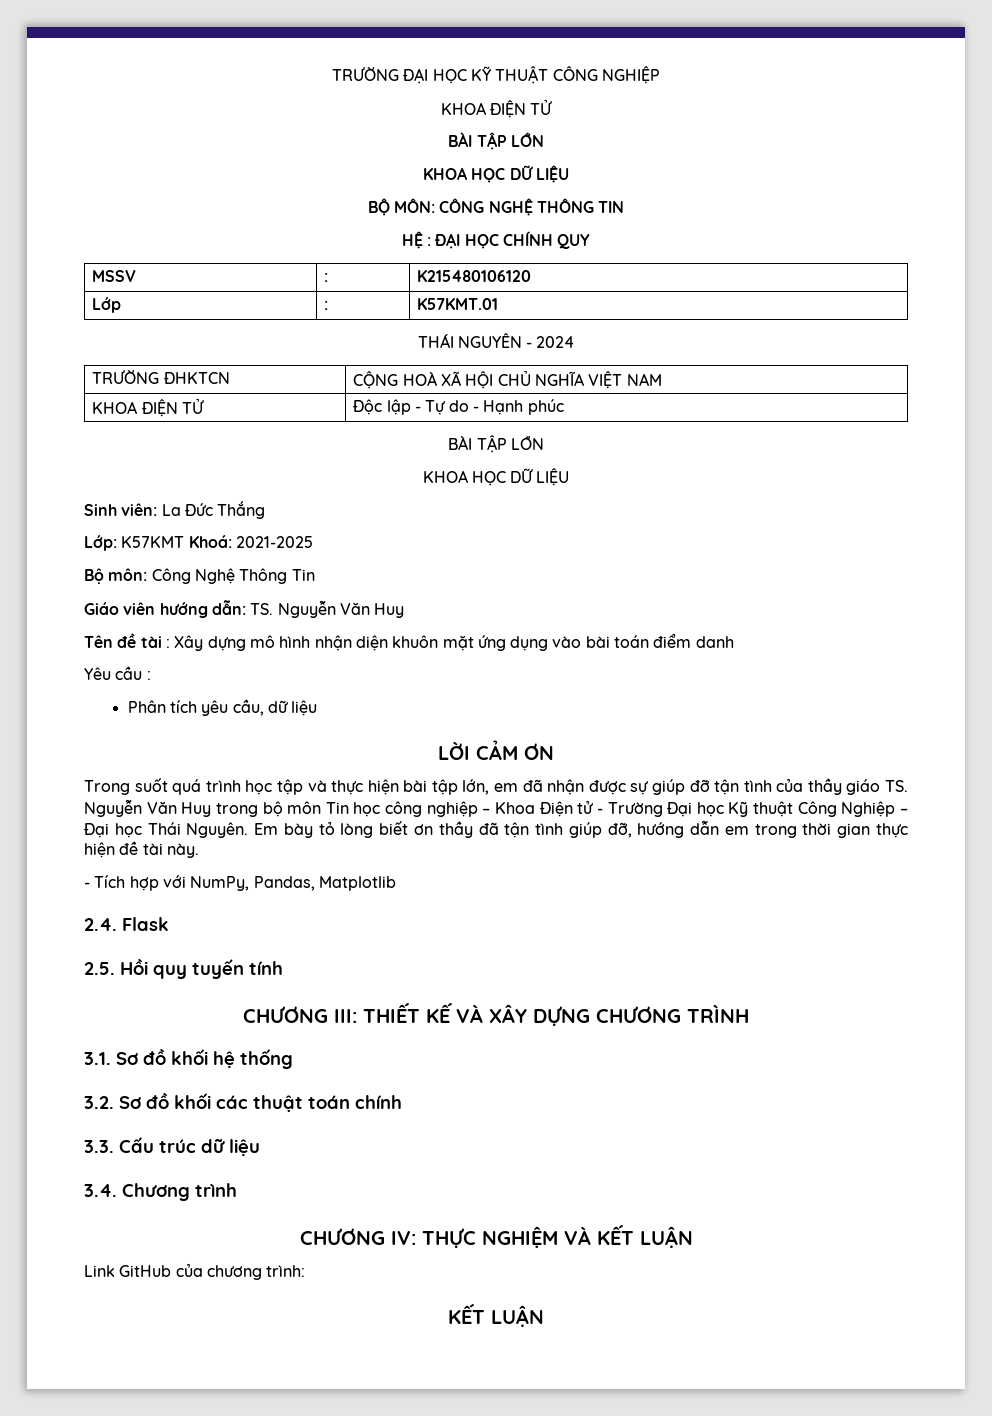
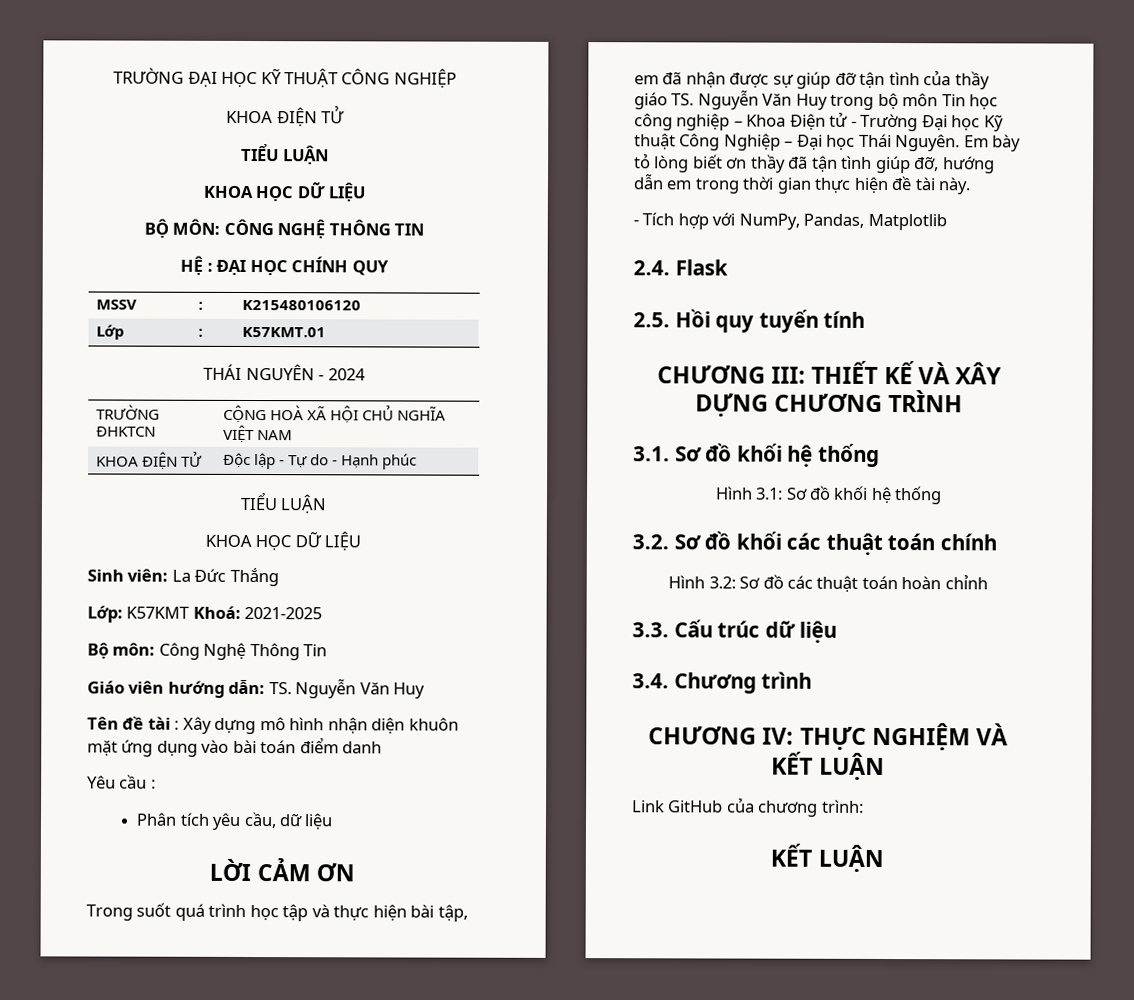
[448,132,544,150] BÀI TẬP LỚN -> [241,143,329,165] TIỂU LUẬN
[448,435,544,453] BÀI TẬP LỚN -> [239,491,328,514] TIỂU LUẬN
[431,779,490,795] tập lớn, -> [437,904,468,922] tập,
(293, 1059) none -> [715,485,943,505] // Hình 3.1: Sơ đồ khối hệ thống
(402, 1102) none -> [668,574,988,592] // Hình 3.2: Sơ đồ các thuật toán hoàn chỉnh

